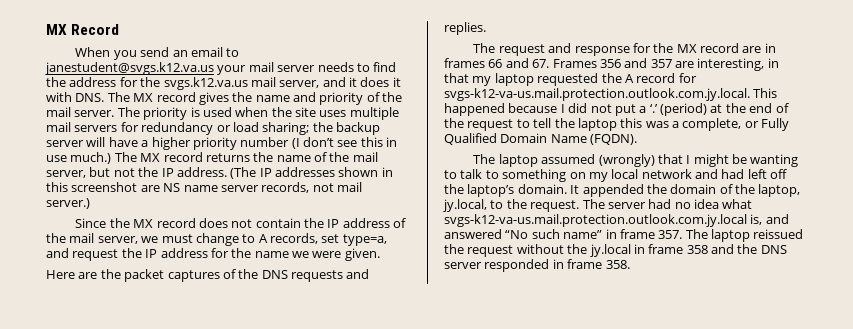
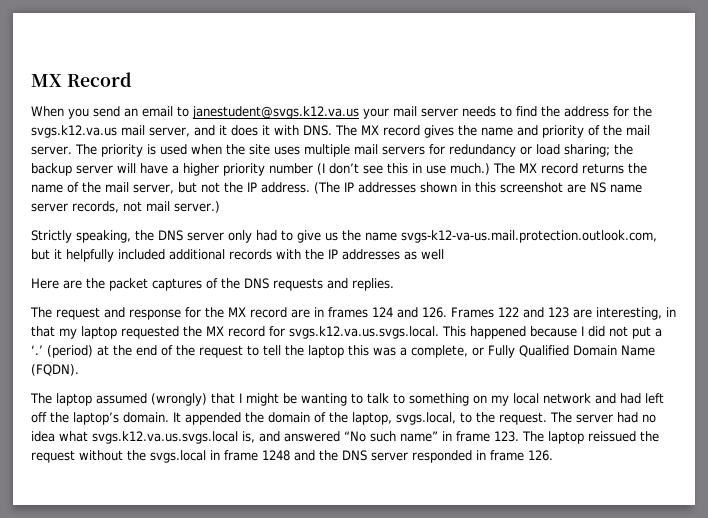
[75,218,407,228] [46,233,387,246] [46,248,380,261] Since the MX record does not contain the IP address of the mail server, we must change to A records, set type=a, and request the IP address for the name we were given. -> [31,230,657,243] [31,249,444,262] Strictly speaking, the DNS server only had to give us the name svgs-k12-va-us.mail.protection.outlook.com, but it helpfully included additional records with the IP addresses as well
[488,58,672,68] 66 and 67. Frames 356 and 357 -> [372,307,569,318] 124 and 126. Frames 122 and 123
[624,74,634,83] A -> [206,326,224,336] MX
[444,88,750,101] svgs-k12-va-us.mail.protection.outlook.com.jy.local. -> [289,326,439,339] svgs.k12.va.us.svgs.local.
[443,199,487,212] jy.local, -> [396,412,456,425] svgs.local,
[444,214,747,227] svgs-k12-va-us.mail.protection.outlook.com.jy.local -> [92,431,238,444] svgs.k12.va.us.svgs.local
[658,230,683,239] 357. -> [494,431,519,442] 123.
[589,244,708,257] jy.local in frame 358 -> [150,450,290,463] svgs.local in frame 1248
[605,260,630,269] 358. -> [528,450,553,461] 126.

